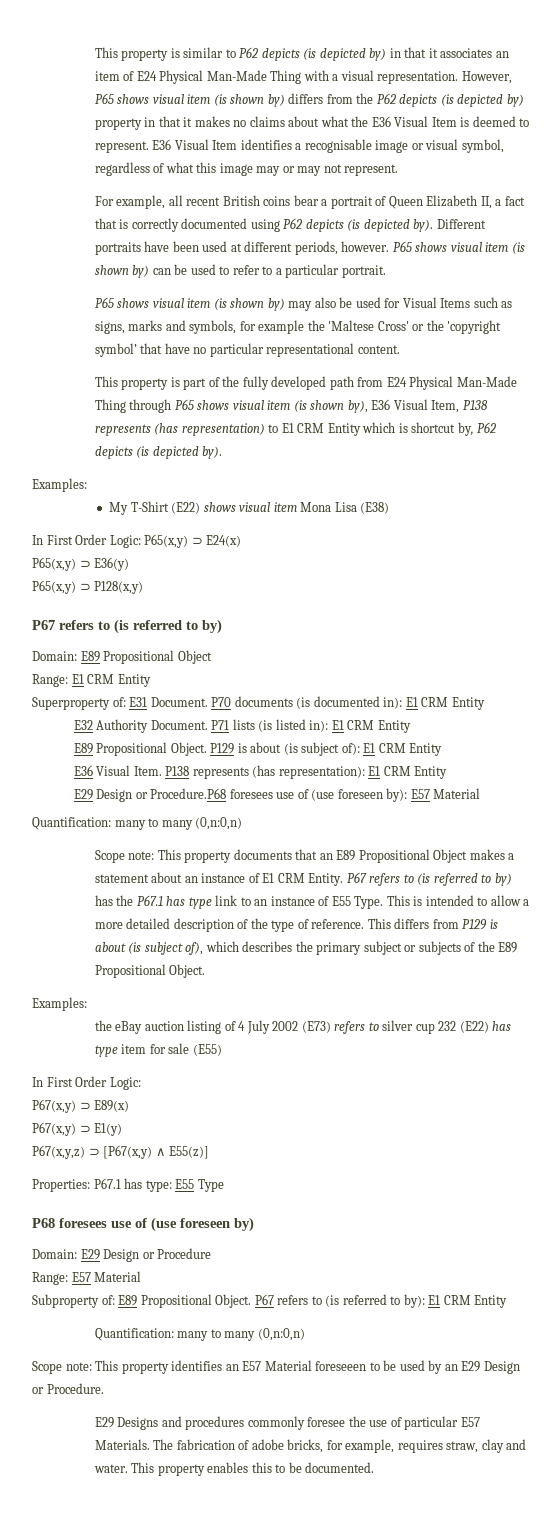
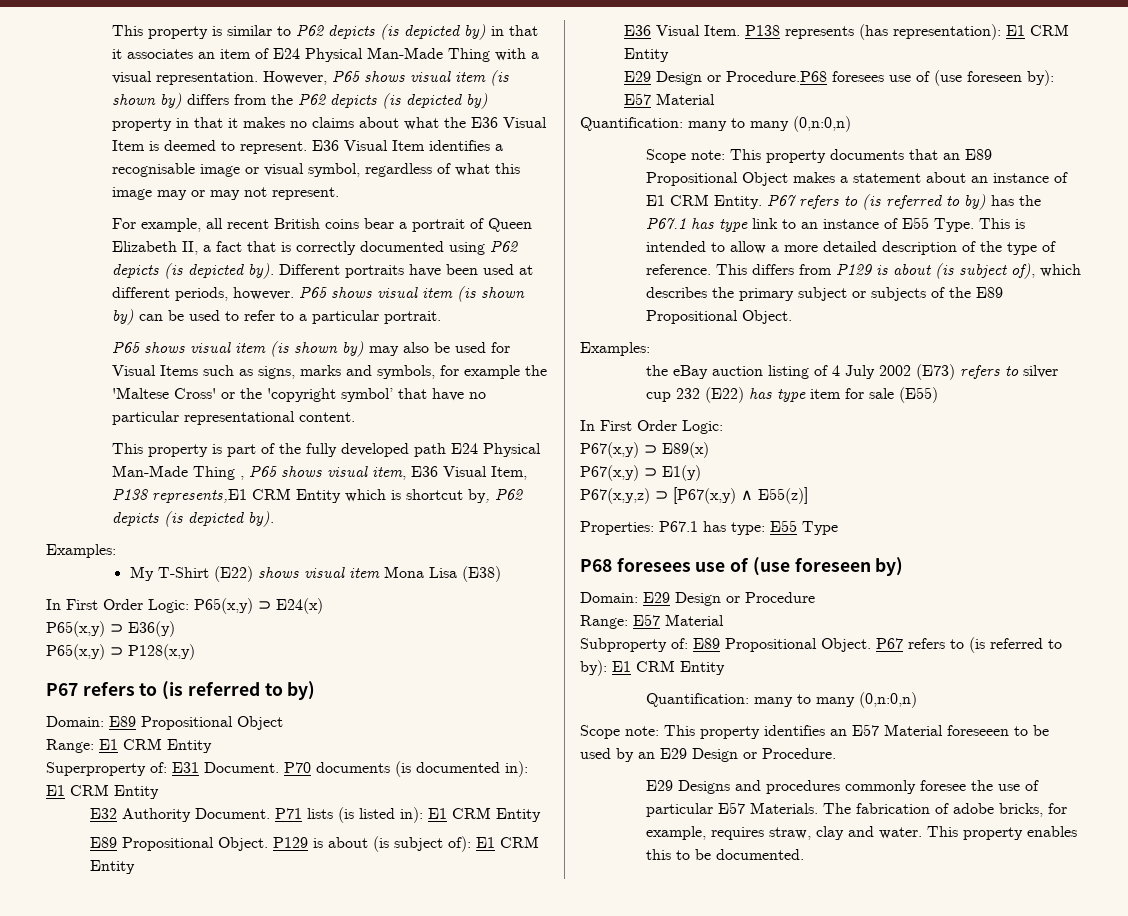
[357,376,517,390] [94,399,488,413] [94,423,294,436] from E24 Physical Man-Made Thing through P65 shows visual item (is shown by), E36 Visual Item, P138 represents (has representation) to E1 -> [450,443,541,457] [111,465,527,480] [111,488,247,503] E24 Physical Man-Made Thing , P65 shows visual item, E36 Visual Item, P138 represents,E1

